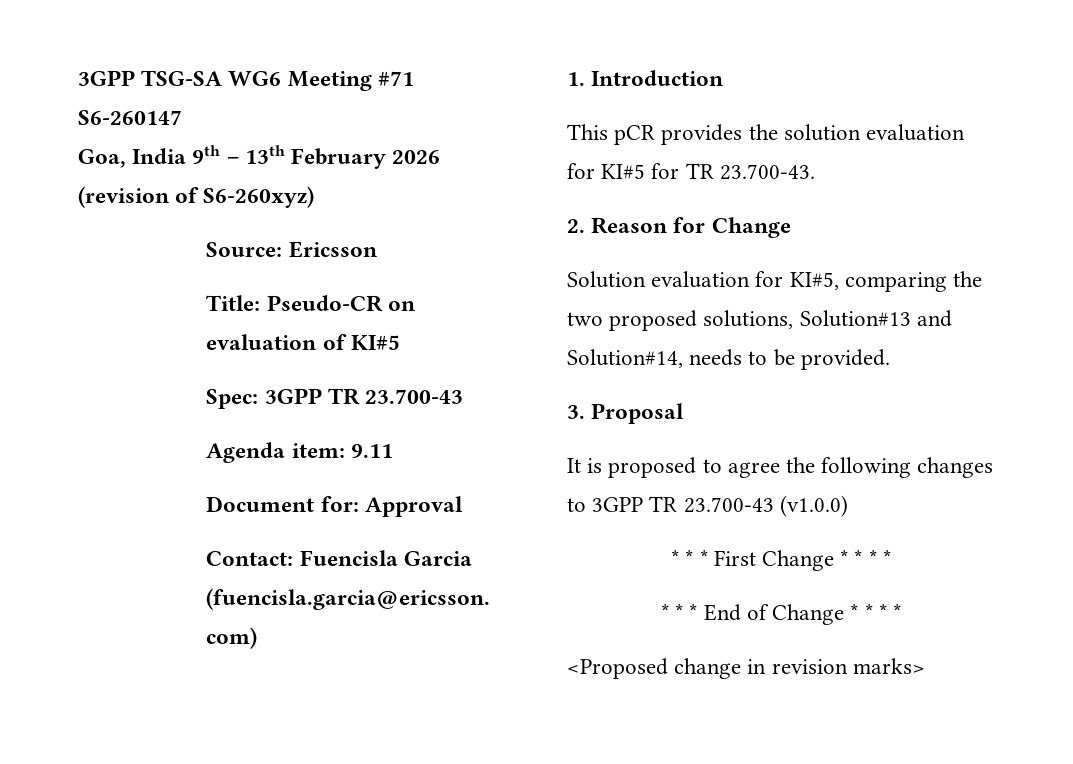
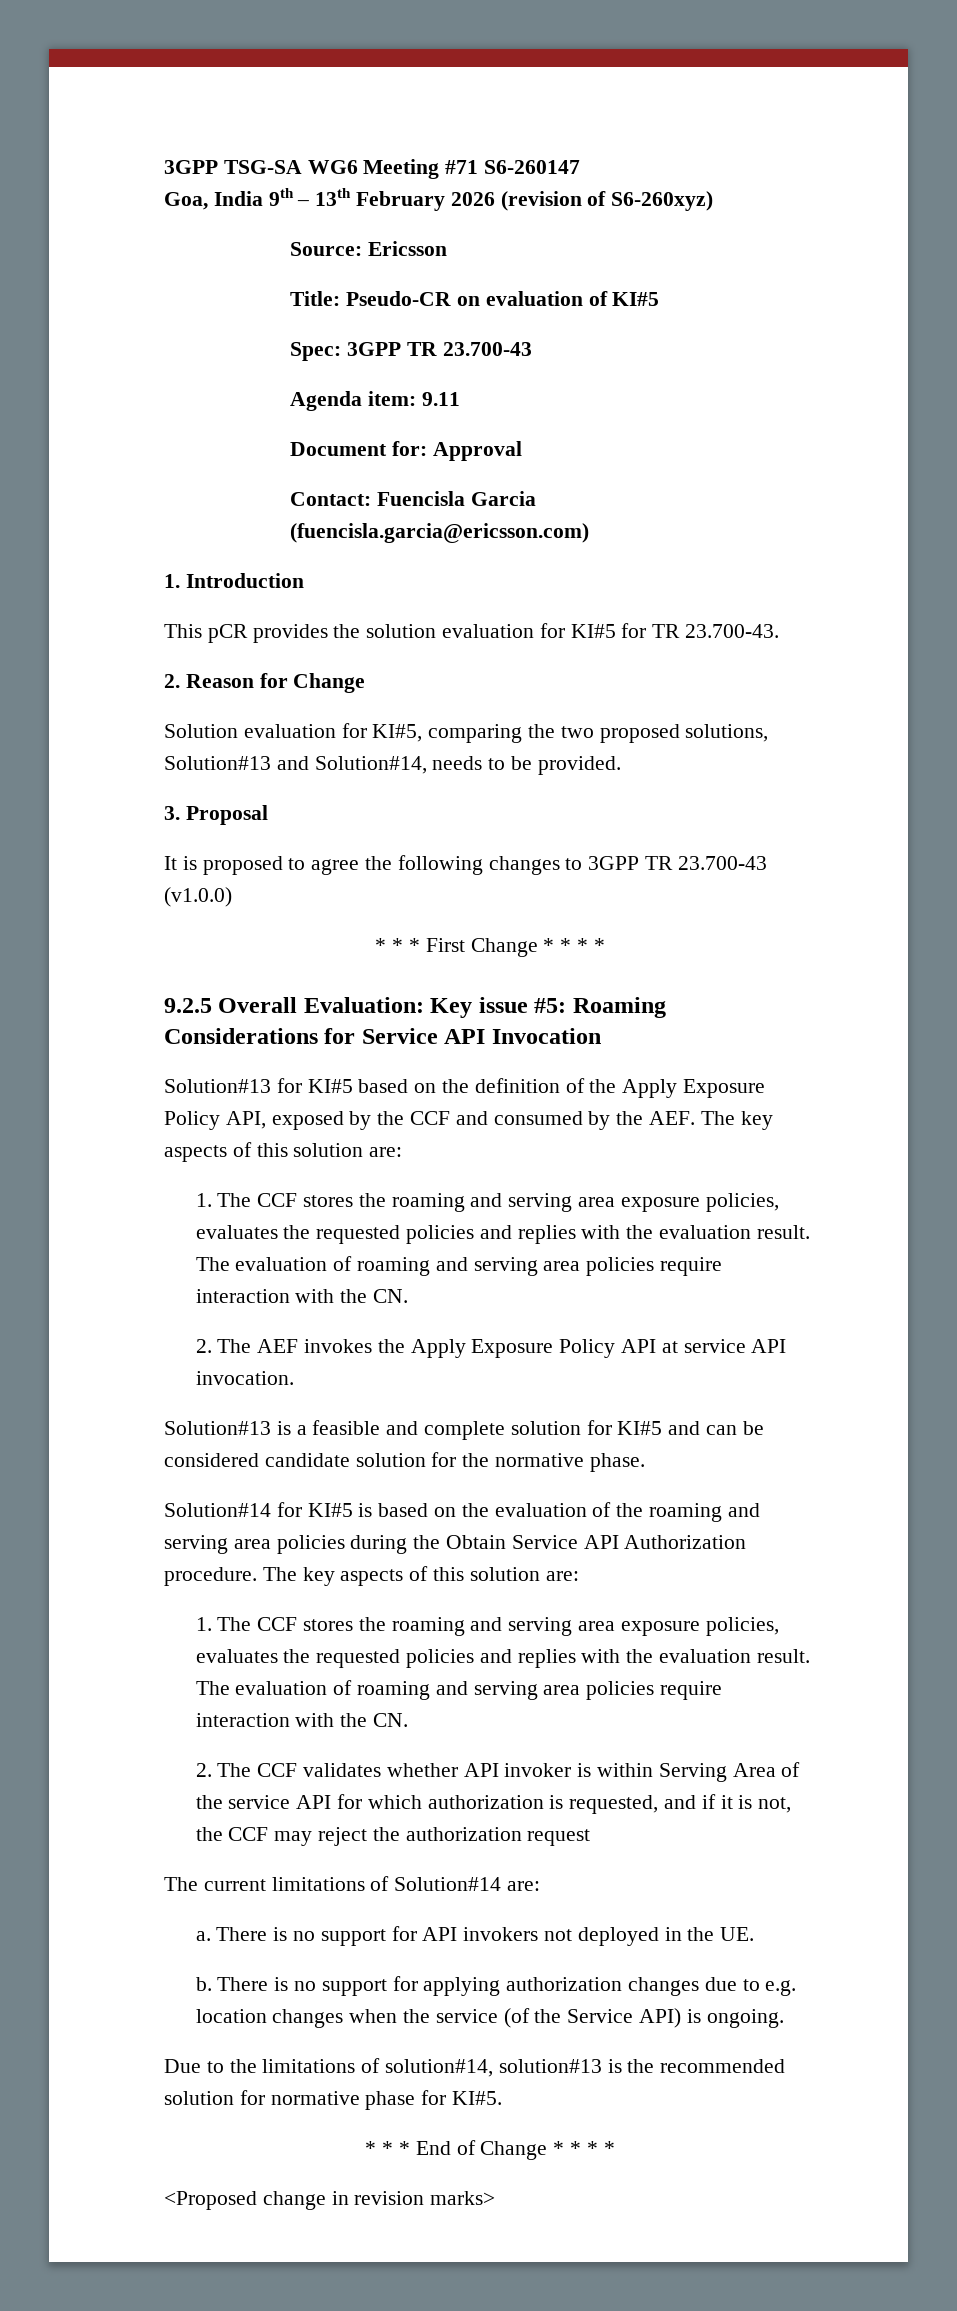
(891, 557) none -> [164,997,666,1018] [164,1028,601,1044] [164,1078,766,1098] [164,1111,773,1130] [164,1142,403,1162] [195,1193,779,1212] [195,1225,810,1244] [195,1256,723,1276] [195,1289,409,1303] [195,1339,787,1358] [195,1371,294,1385] [164,1420,764,1440] [164,1452,645,1472] [164,1502,760,1522] [164,1535,747,1554] [164,1566,579,1586] [195,1617,779,1636] [195,1649,810,1668] [195,1680,723,1700] [195,1713,409,1727] [195,1762,801,1782] [195,1794,792,1814] [195,1827,591,1846] [164,1876,541,1891] [195,1926,755,1946] [195,1976,797,1996] [195,2008,784,2028] [164,2058,786,2077] [164,2090,503,2110] // 9.2.5 Overall Evaluation: Key issue #5: Roaming Considerations for Service API Invocation // Solution#13 for KI#5 based on the definition of the Apply Exposure Policy API, exposed by the CCF and consumed by the AEF. The key aspects of this solution are: // 1. The CCF stores the roaming and serving area exposure policies, evaluates the requested policies and replies with the evaluation result. The evaluation of roaming and serving area policies require interaction with the CN. // 2. The AEF invokes the Apply Exposure Policy API at service API invocation. // Solution#13 is a feasible and complete solution for KI#5 and can be considered candidate solution for the normative phase. // Solution#14 for KI#5 is based on the evaluation of the roaming and serving area policies during the Obtain Service API Authorization procedure. The key aspects of this solution are: // 1. The CCF stores the roaming and serving area exposure policies, evaluates the requested policies and replies with the evaluation result. The evaluation of roaming and serving area policies require interaction with the CN. // 2. The CCF validates whether API invoker is within Serving Area of the service API for which authorization is requested, and if it is not, the CCF may reject the authorization request // The current limitations of Solution#14 are: // a. There is no support for API invokers not deployed in the UE. // b. There is no support for applying authorization changes due to e.g. location changes when the service (of the Service API) is ongoing. // Due to the limitations of solution#14, solution#13 is the recommended solution for normative phase for KI#5.

